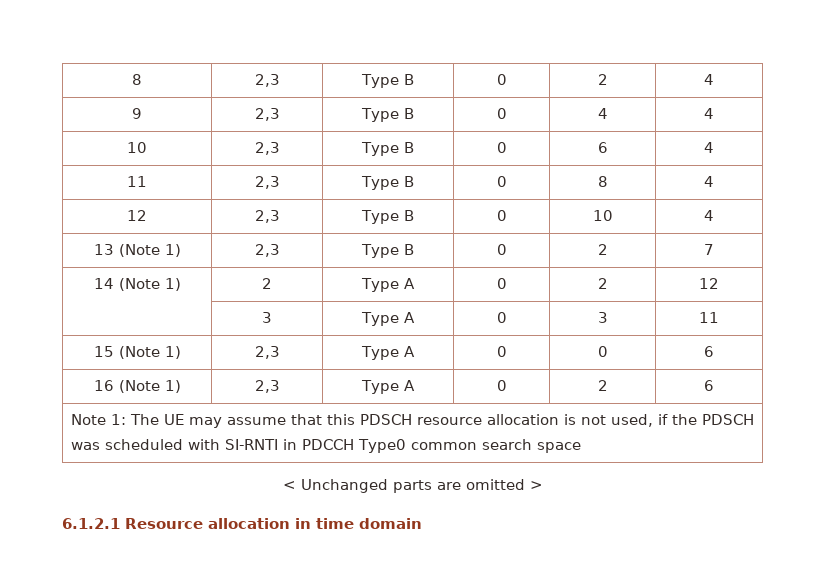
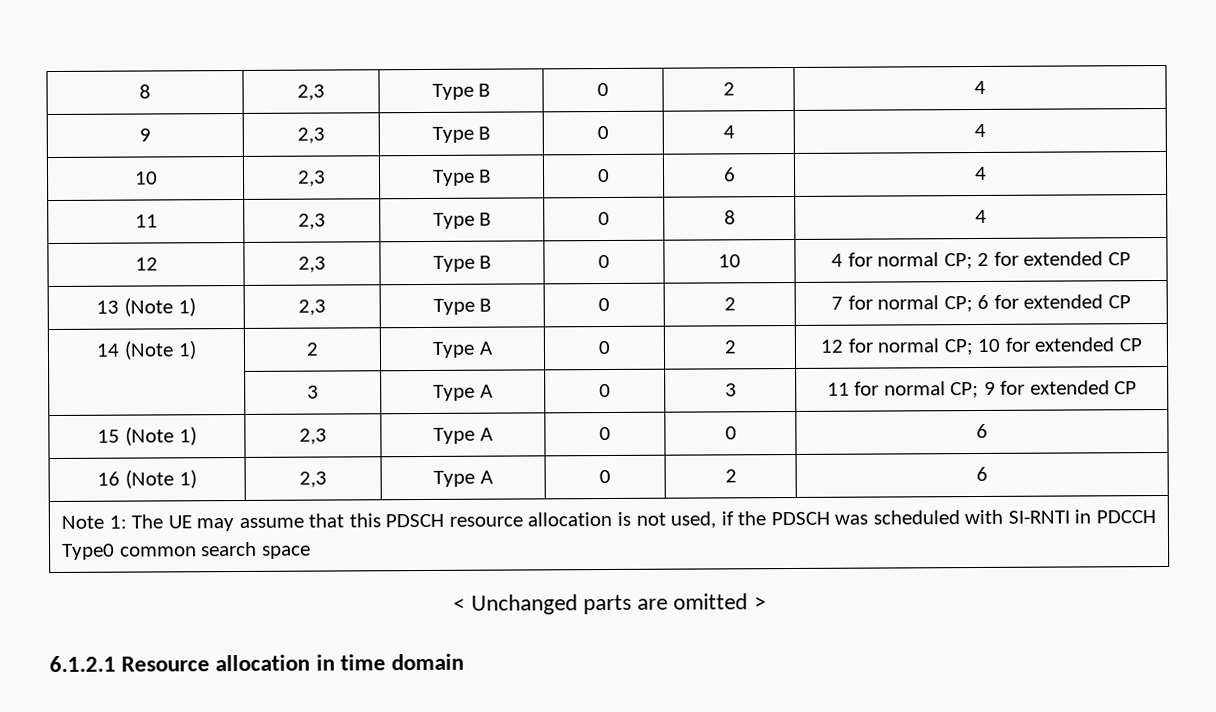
(714, 215) none -> [847,251,1131,270] for normal CP; 2 for extended CP
(714, 249) none -> [847,294,1131,313] for normal CP; 6 for extended CP
(719, 283) none -> [847,337,1142,356] for normal CP; 10 for extended CP
(719, 317) none -> [854,380,1138,399] for normal CP; 9 for extended CP

